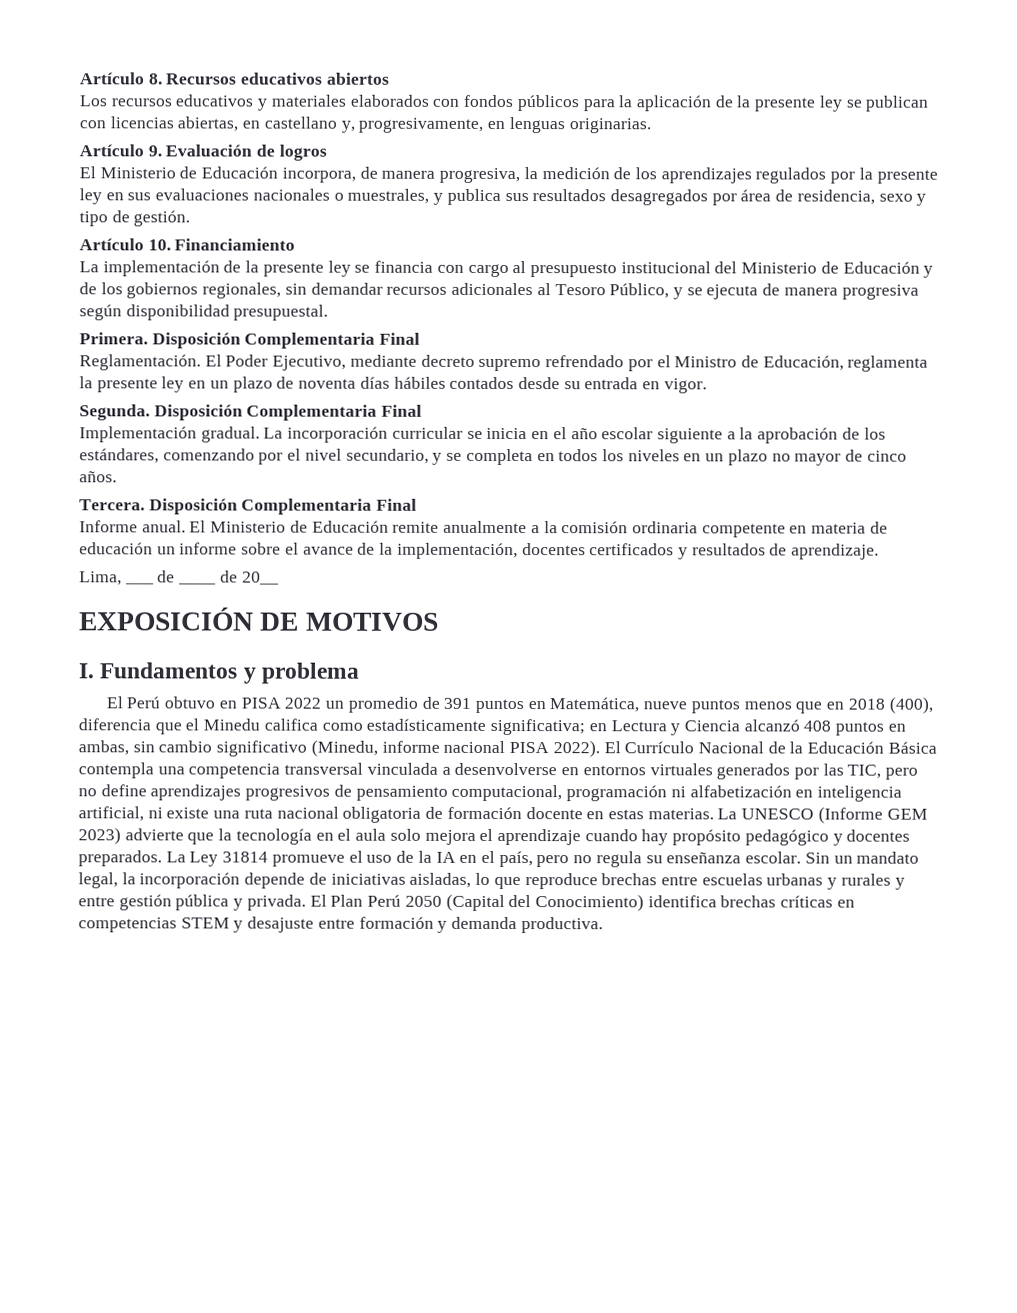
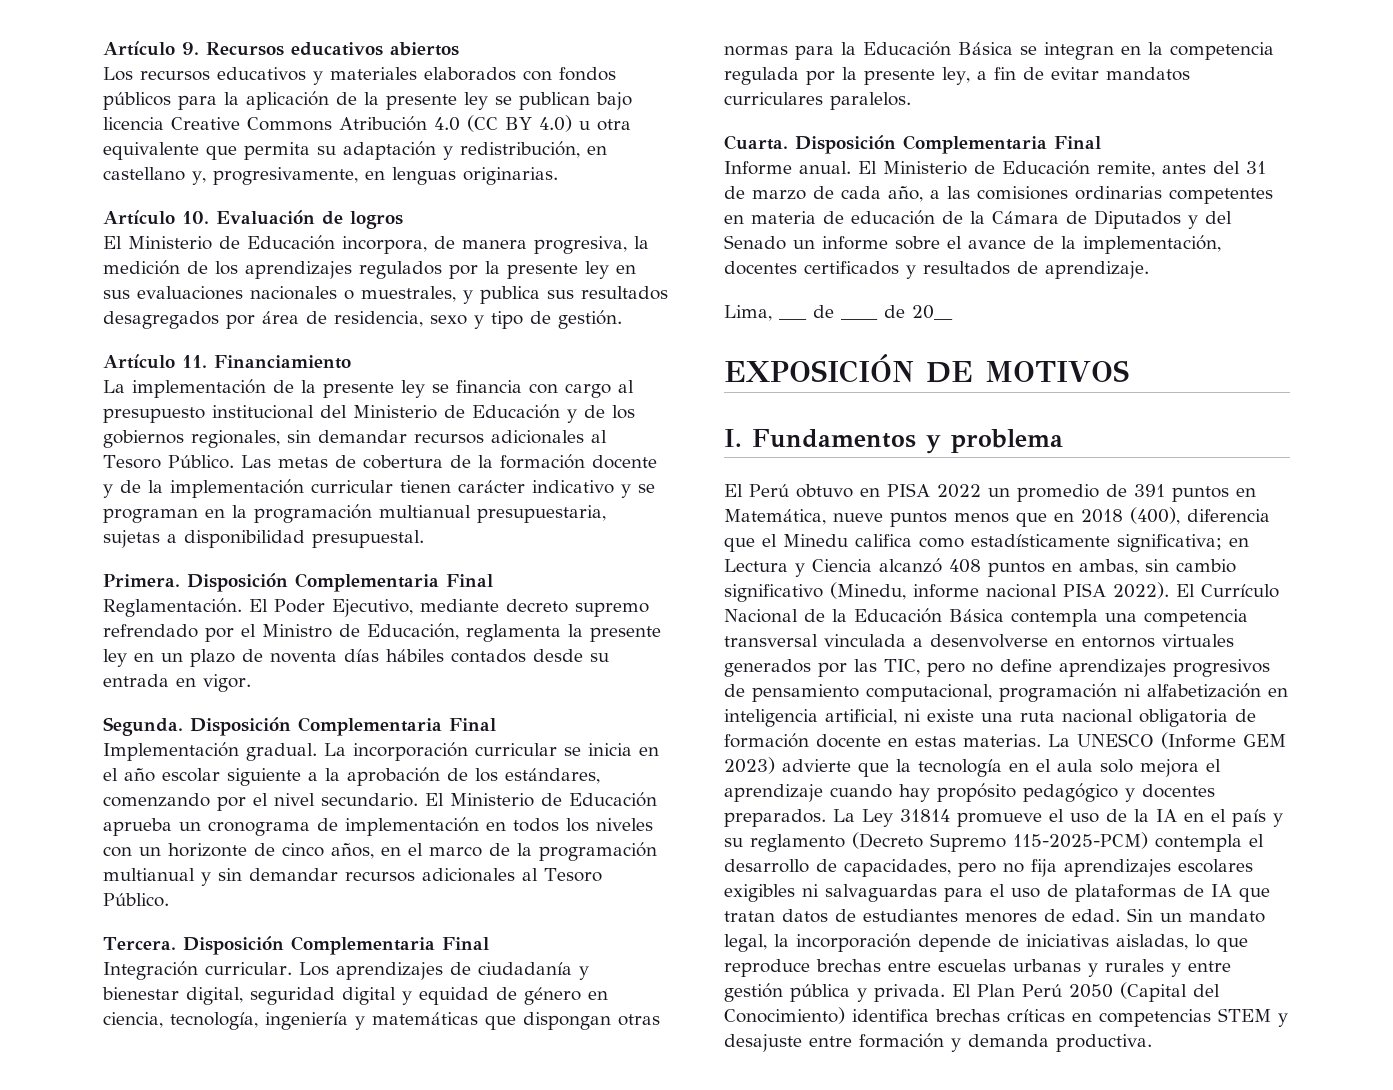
[79,72,163,85] Artículo 8. -> [103,41,199,56] Artículo 9.
[79,116,239,132] con licencias abiertas, -> [596,92,632,110] [103,115,631,132] [103,141,580,160] bajo licencia Creative Commons Atribución 4.0 (CC BY 4.0) u otra equivalente que permita su adaptación y redistribución,
[147,145,162,157] 9. -> [182,211,209,224] 10.
[147,239,171,251] 10. -> [182,355,207,368] 11.
[609,283,919,300] [79,304,122,321] Público, y se ejecuta de manera progresiva según -> [167,454,657,469] [103,479,655,498] [103,504,606,523] [103,530,177,548] Público. Las metas de cobertura de la formación docente y de la implementación curricular tienen carácter indicativo y se programan en la programación multianual presupuestaria, sujetas a
[345,448,907,466] [79,471,117,483] [79,499,145,511] secundario, y se completa en todos los niveles en un plazo no mayor de cinco años. // Tercera. -> [321,792,657,807] [103,817,653,836] [103,842,657,861] [103,868,602,886] [103,893,169,907] [103,936,489,955] [103,961,589,980] [102,987,608,1005] [103,1012,660,1030] [724,41,1274,60] [724,67,1190,85] [724,92,911,110] [724,135,788,150] secundario. El Ministerio de Educación aprueba un cronograma de implementación en todos los niveles con un horizonte de cinco años, en el marco de la programación multianual y sin demandar recursos adicionales al Tesoro Público. // Tercera. Disposición Complementaria Final // Integración curricular. Los aprendizajes de ciudadanía y bienestar digital, seguridad digital y equidad de género en ciencia, tecnología, ingeniería y matemáticas que dispongan otras normas para la Educación Básica se integran en la competencia regulada por la presente ley, a fin de evitar mandatos curriculares paralelos. // Cuarta.
[392,520,888,538] [79,542,153,555] remite anualmente a la comisión ordinaria competente en materia de educación -> [1097,161,1266,177] [724,186,1273,204] [724,210,1232,229] [724,235,786,250] remite, antes del 31 de marzo de cada año, a las comisiones ordinarias competentes en materia de educación de la Cámara de Diputados y del Senado
[498,850,802,868] país, pero no regula su enseñanza escolar. -> [1232,809,1283,827] [724,832,1264,852] [724,859,1253,877] [724,884,1270,902] [724,909,1120,923] país y su reglamento (Decreto Supremo 115-2025-PCM) contempla el desarrollo de capacidades, pero no fija aprendizajes escolares exigibles ni salvaguardas para el uso de plataformas de IA que tratan datos de estudiantes menores de edad.

